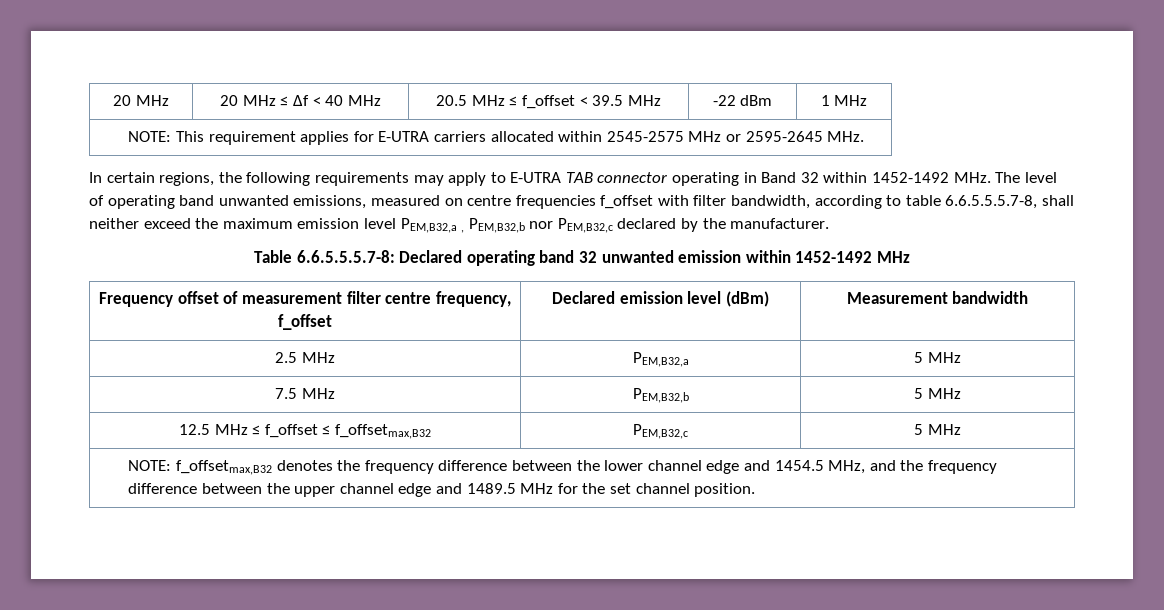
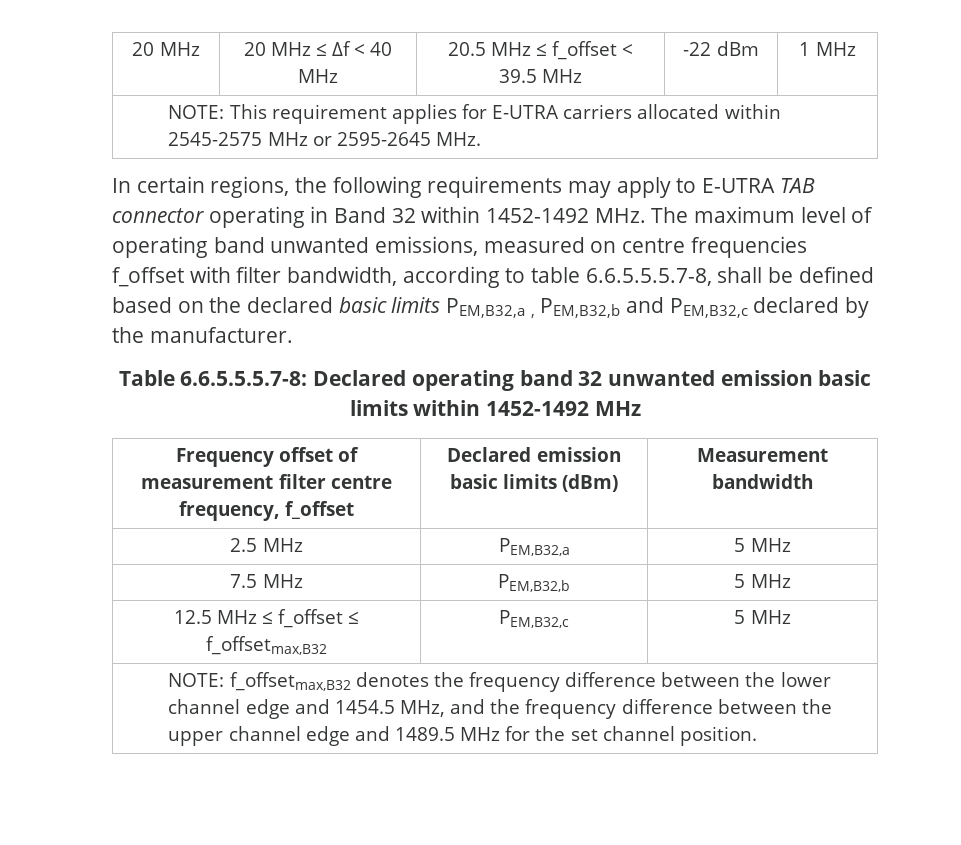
(1021, 177) none -> [694,206,796,223] maximum
[89,218,396,229] neither exceed the maximum emission level -> [768,266,874,283] [112,297,441,313] be defined based on the declared basic limits
[529,221,554,229] nor -> [626,297,665,313] and
(742, 256) none -> [818,370,872,386] [349,400,408,416] basic limits
[687,291,722,304] level -> [449,474,557,489] basic limits

